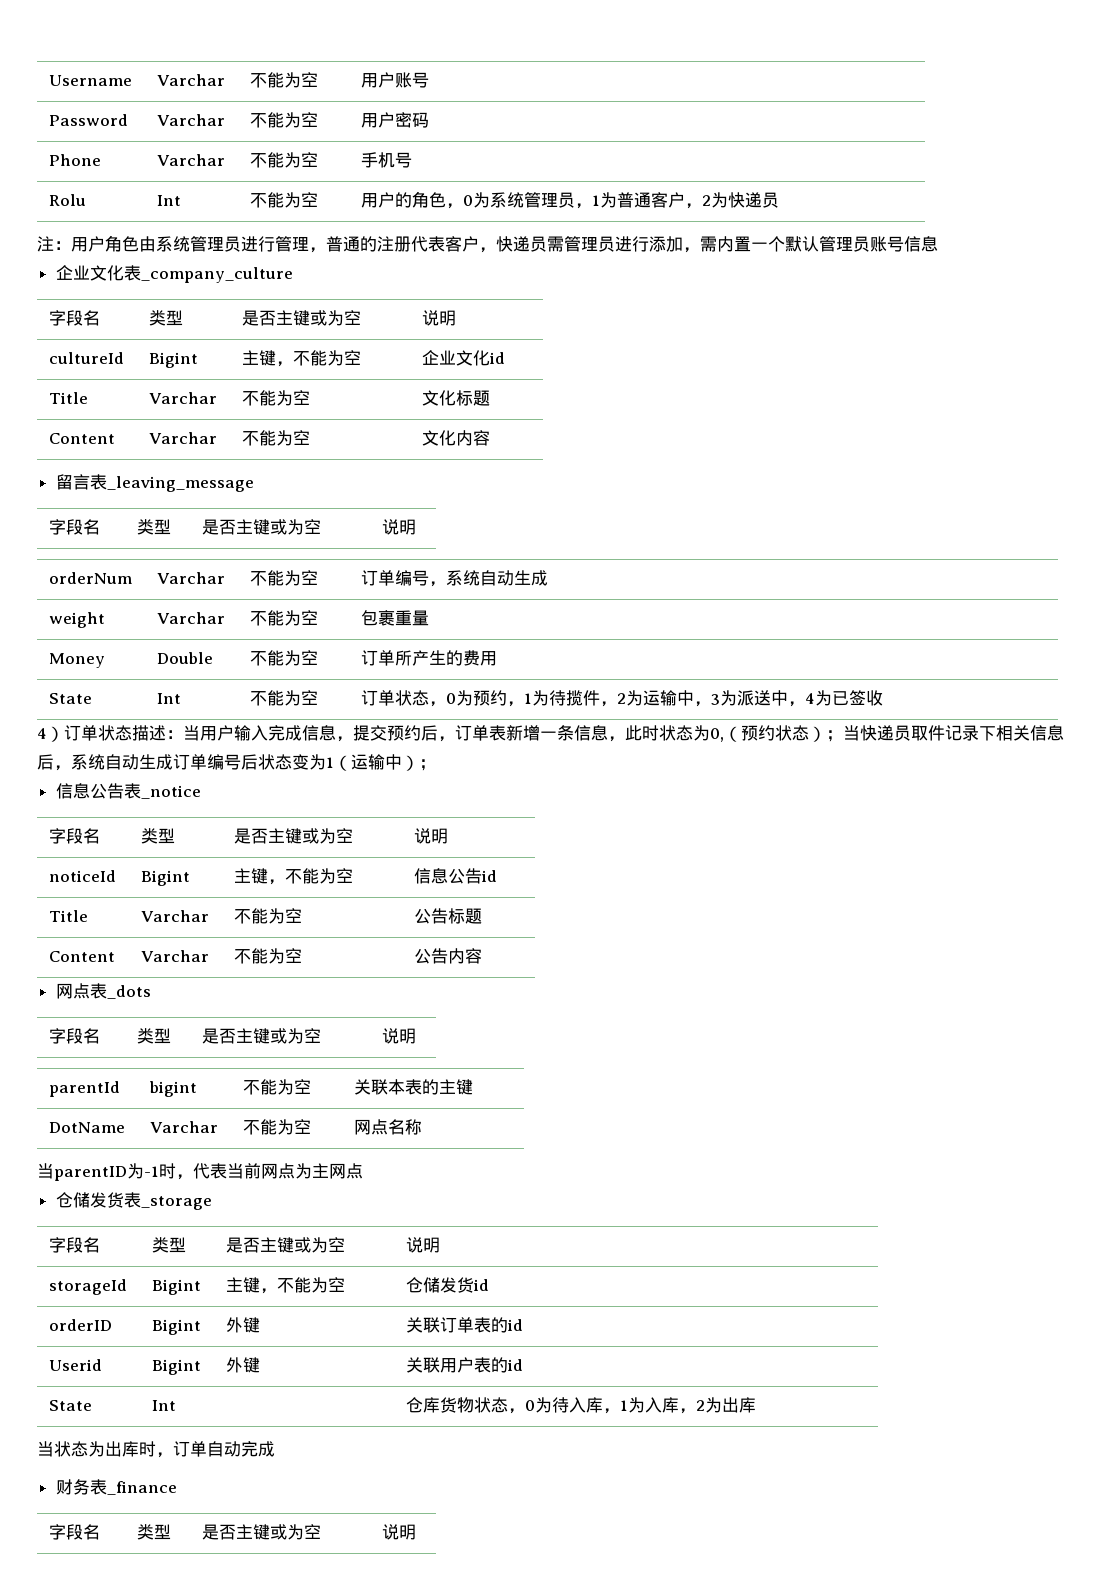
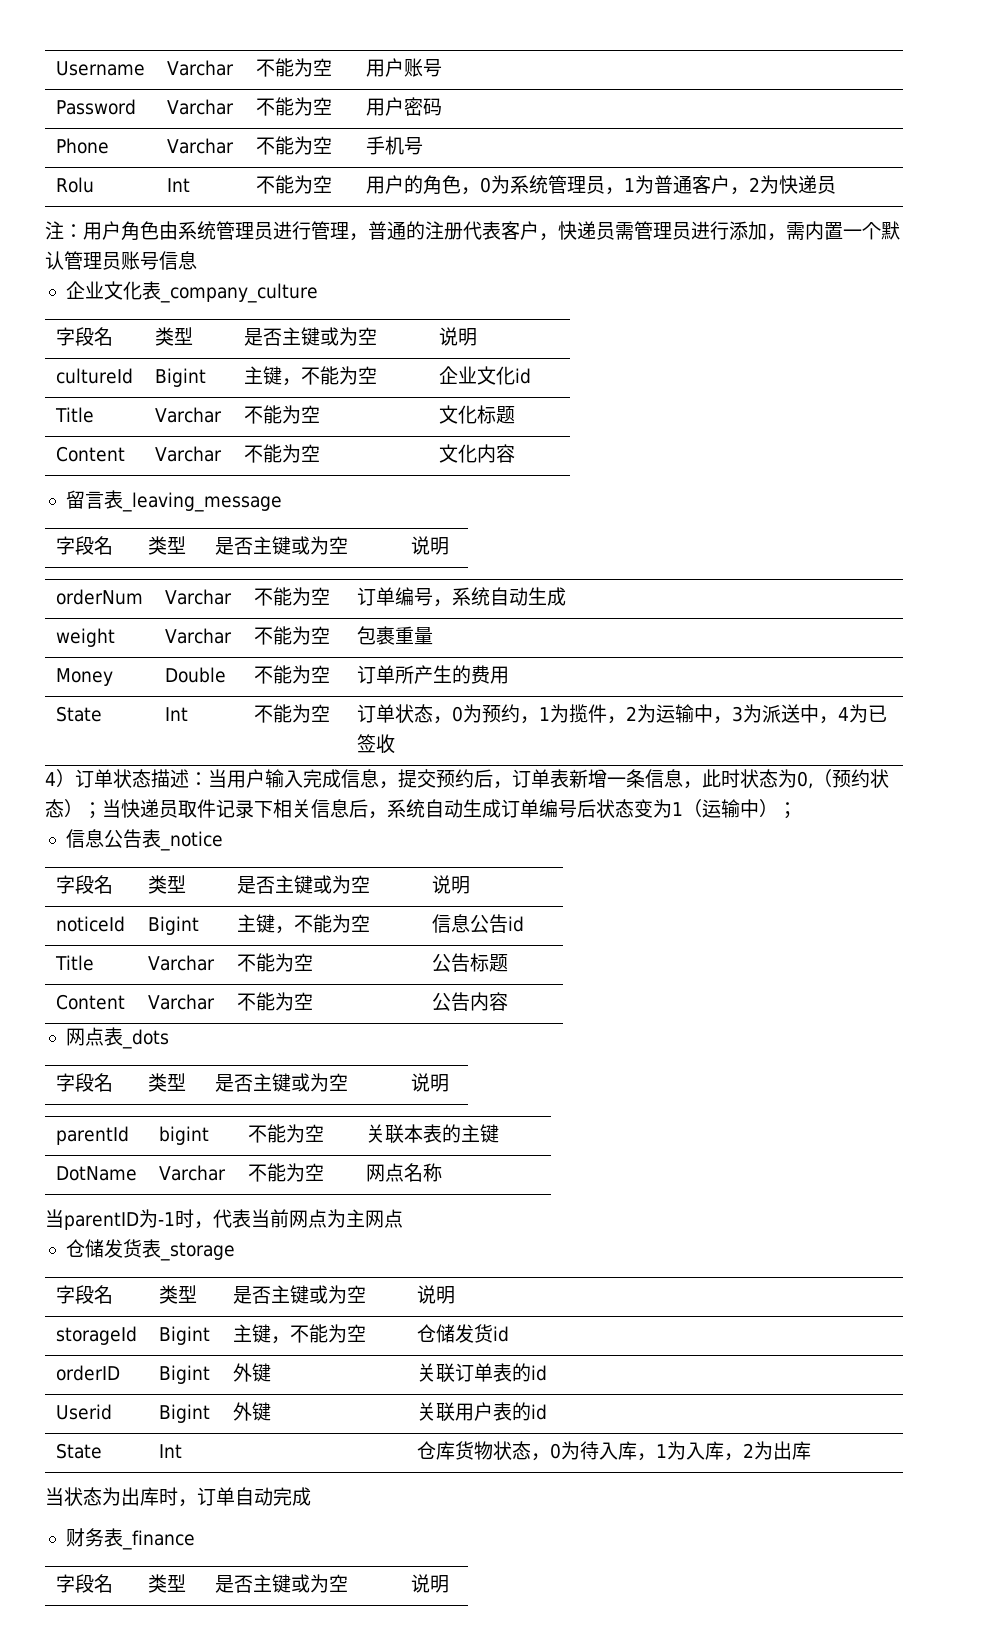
[549,690,567,706] 待 -> (569, 713) none

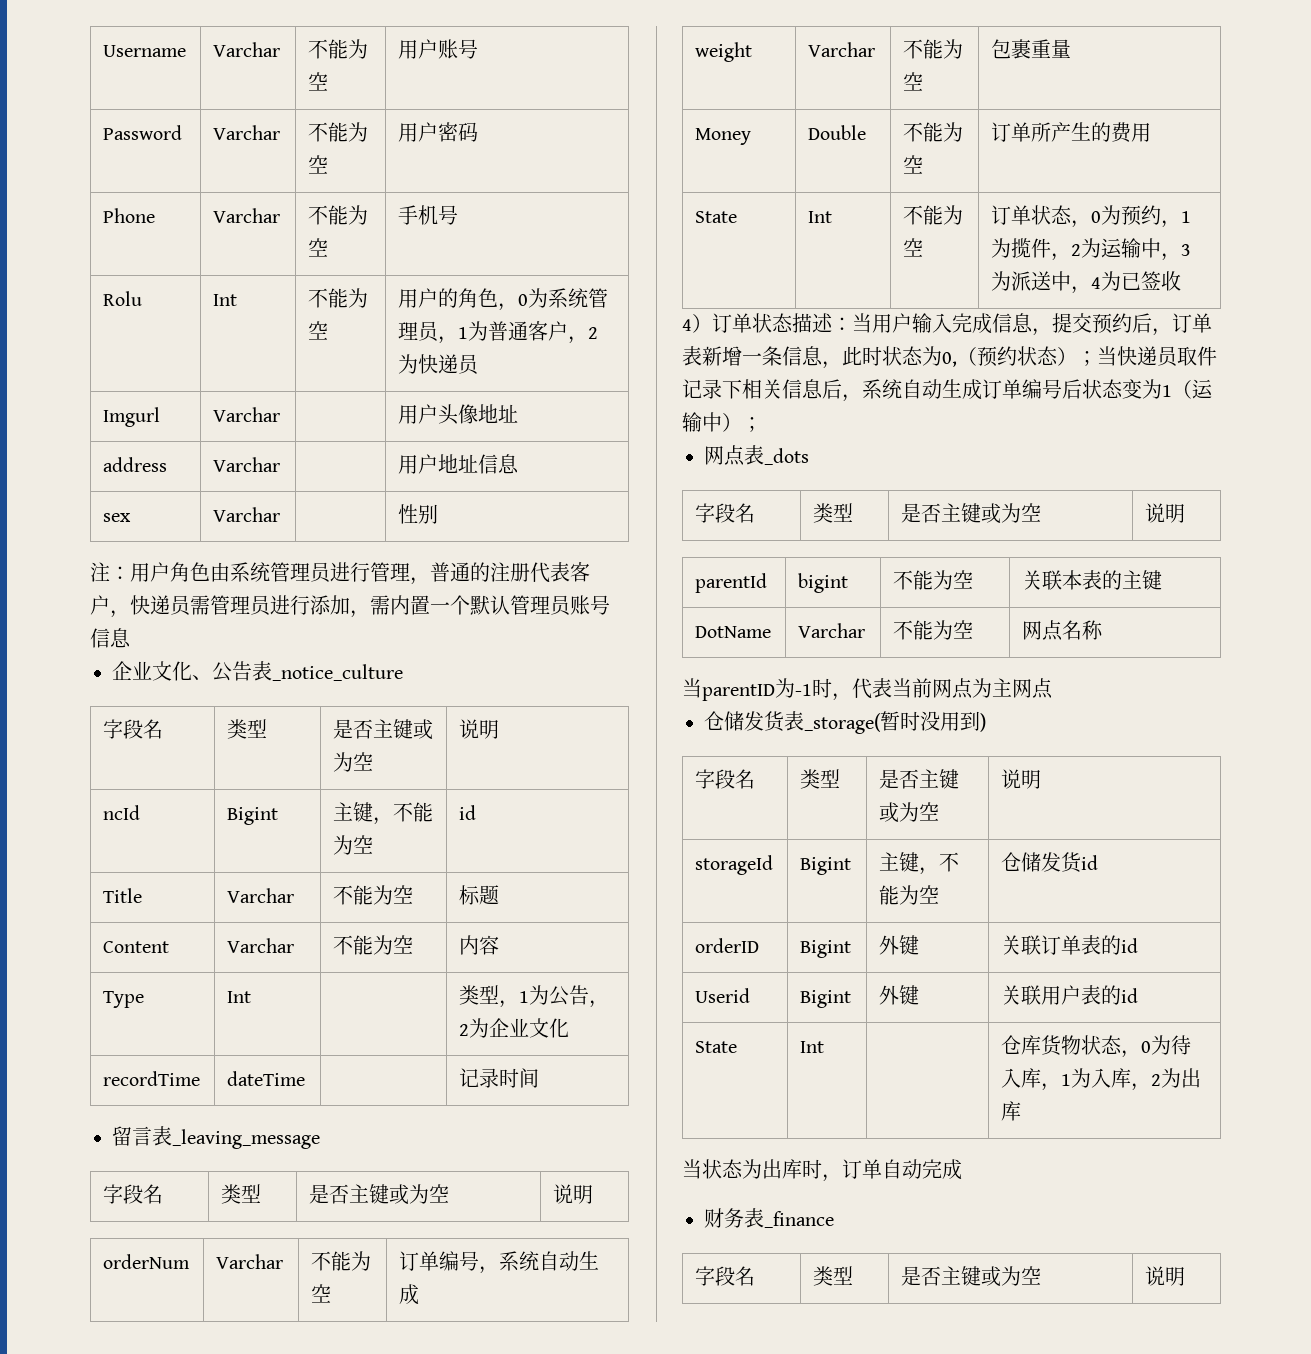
(836, 185) none -> [103,407,161,427] [213,407,281,422] [398,404,519,425] [103,457,168,472] [213,457,281,472] [398,454,520,474] [103,513,132,522] [213,507,281,522] [398,504,439,524] // Imgurl | Varchar | | 用户头像地址 // address | Varchar | | 用户地址信息 // sex | Varchar | | 性别
[141,281,318,303] [55,327,113,346] [154,327,193,346] [243,327,377,346] [438,327,477,346] [55,368,133,384] [154,368,206,387] [243,366,377,386] [438,366,531,385] [54,407,94,423] [154,407,222,423] [243,405,320,424] [438,405,515,424] [55,446,125,462] [154,446,222,462] [243,444,320,463] [438,444,515,463] 表_company_culture // 字段名 | 类型 | 是否主键或为空 | 说明 // cultureId | Bigint | 主键，不能为空 | 企业文化id // Title | Varchar | 不能为空 | 文化标题 // Content | Varchar | 不能为空 | 文化内容 -> [192,661,403,682] [103,719,164,739] [227,719,268,739] [333,719,434,740] [333,752,374,772] [459,719,500,739] [103,805,141,820] [227,807,279,825] [333,802,434,825] [333,835,374,855] [459,805,477,820] [103,888,143,903] [227,888,295,903] [333,885,414,905] [459,885,500,905] [103,941,170,953] [227,938,295,953] [333,935,414,955] [459,935,500,955] [103,991,145,1008] [227,991,252,1003] [459,985,610,1008] [459,1018,570,1038] [103,1071,201,1086] [227,1071,306,1086] [459,1068,540,1088] 、公告表_notice_culture // 字段名 | 类型 | 是否主键或为空 | 说明 // ncId | Bigint | 主键，不能为空 | id // Title | Varchar | 不能为空 | 标题 // Content | Varchar | 不能为空 | 内容 // Type | Int | | 类型，1为公告，2为企业文化 // recordTime | dateTime | | 记录时间
[65,829,223,851] [55,875,113,894] [147,875,186,894] [236,875,370,894] [431,875,470,894] [55,916,125,932] [147,916,199,935] [236,914,370,934] [431,914,524,933] [54,955,94,971] [147,955,215,971] [236,953,313,972] [431,953,508,972] [55,994,125,1010] [147,994,215,1010] [236,992,313,1011] [431,992,508,1011] // 信息公告表_notice // 字段名 | 类型 | 是否主键或为空 | 说明 // noticeId | Bigint | 主键，不能为空 | 信息公告id // Title | Varchar | 不能为空 | 公告标题 // Content | Varchar | 不能为空 | 公告内容 -> (762, 424) none
[159,1242,235,1261] _storage -> [804,711,986,734] _storage(暂时没用到)

